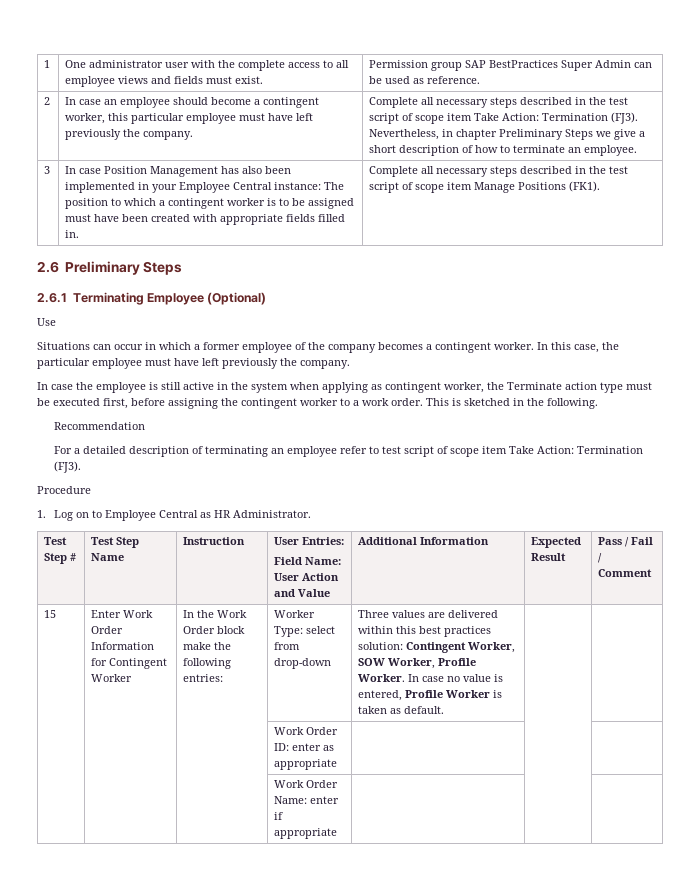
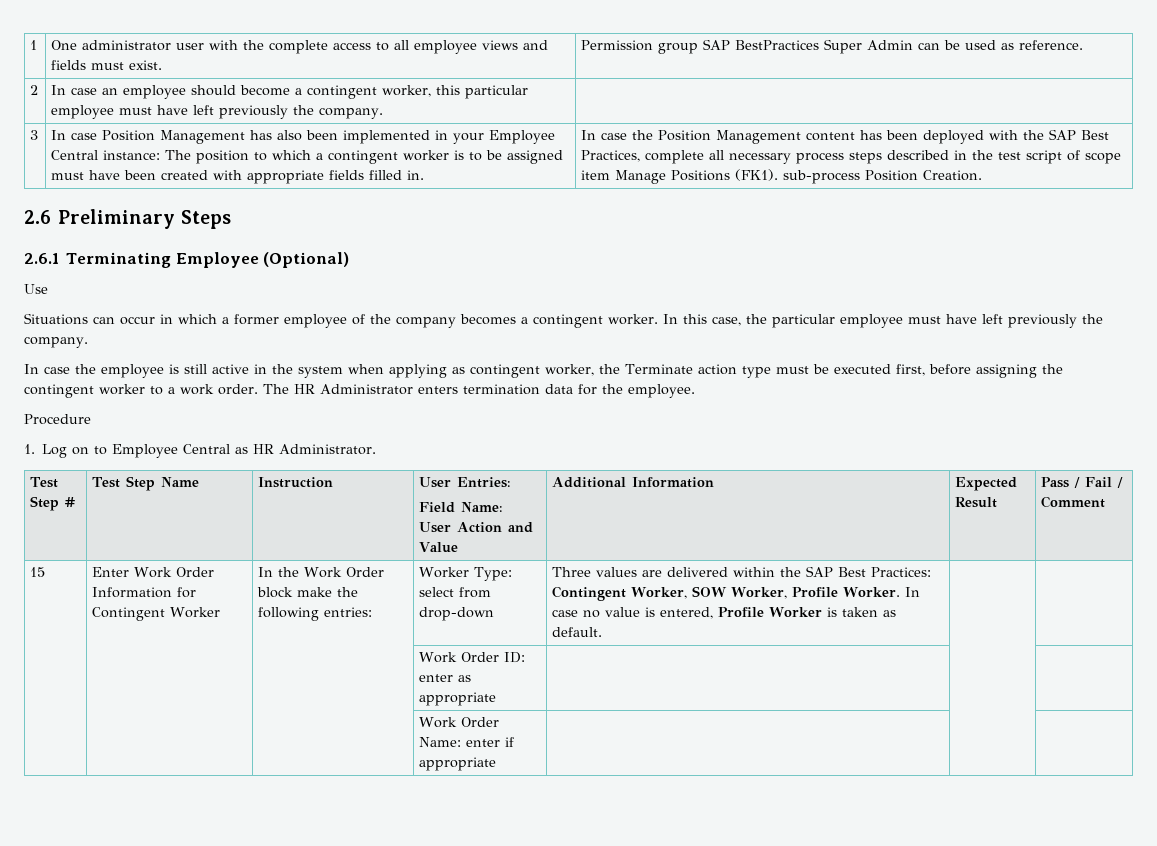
[369,97,629,108] [369,112,639,124] [369,129,646,140] [369,145,638,156] Complete all necessary steps described in the test script of scope item Take Action: Termination (FJ3). Nevertheless, in chapter Preliminary Steps we give a short description of how to terminate an employee. -> (384, 113) none
[369,166,489,177] Complete all necessary -> [581,129,1110,144] [581,150,845,164] In case the Position Management content has been deployed with the SAP Best Practices, complete all necessary process
(601, 186) none -> [783,170,983,184] sub-process Position Creation.
[426,398,598,409] [54,422,146,430] [54,446,644,457] [54,461,82,473] This is sketched in the following. // Recommendation // For a detailed description of terminating an employee refer to test script of scope item Take Action: Termination (FJ3). -> [263,384,695,398] The HR Administrator enters termination data for the employee.
[396,626,492,637] [358,642,404,650] this best practices solution: -> [780,566,932,577] the SAP Best Practices:

